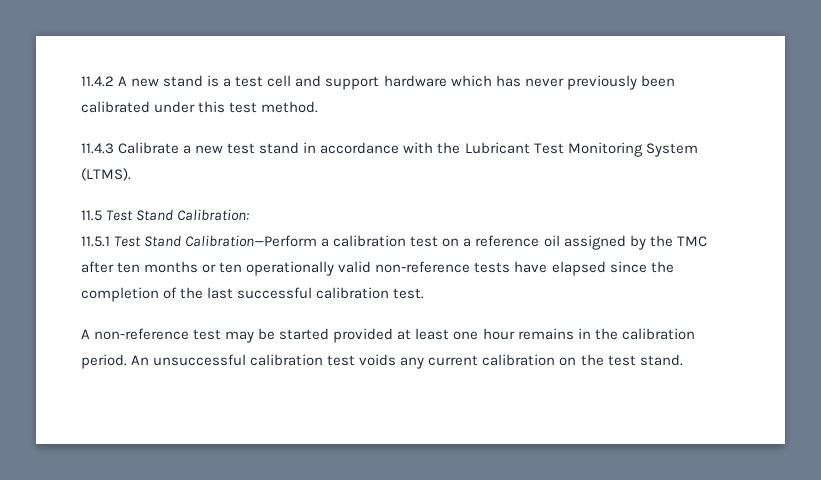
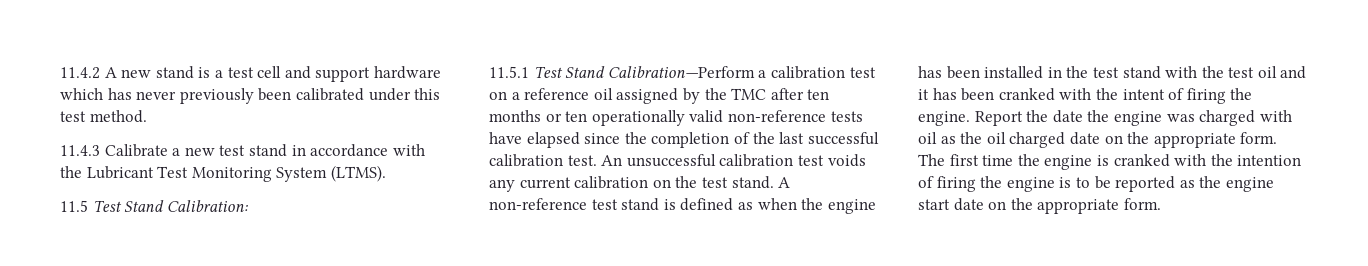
[81,328,695,343] [81,354,127,369] // A non-reference test may be started provided at least one hour remains in the calibration period. -> (597, 160) none
(683, 360) none -> [778,177,791,188] [489,198,876,214] [918,66,1307,79] [918,88,1253,104] [918,110,1292,126] [918,132,1278,148] [918,154,1302,170] [918,176,1274,192] [918,198,1161,214] A non-reference test stand is defined as when the engine has been installed in the test stand with the test oil and it has been cranked with the intent of firing the engine. Report the date the engine was charged with oil as the oil charged date on the appropriate form. The first time the engine is cranked with the intention of firing the engine is to be reported as the engine start date on the appropriate form.

